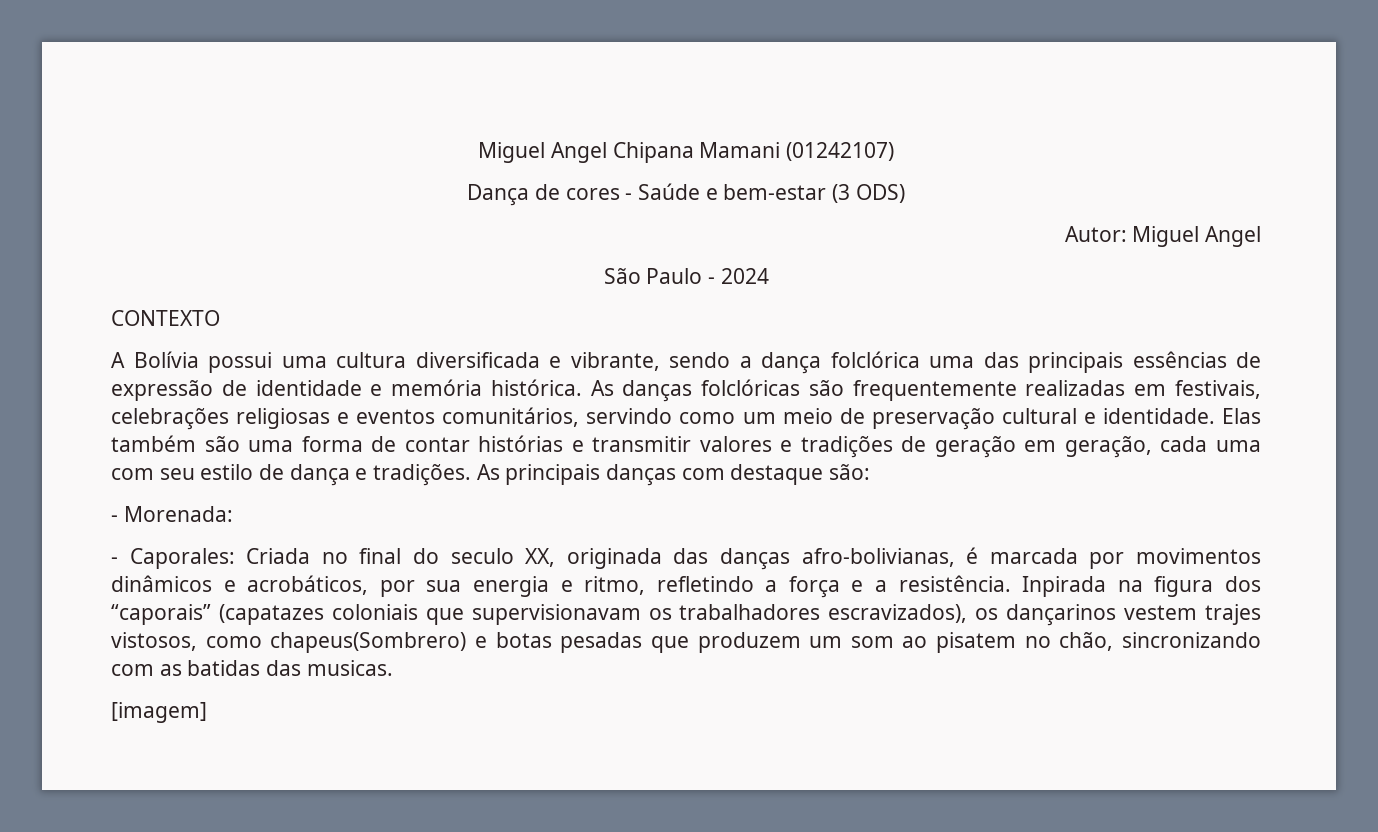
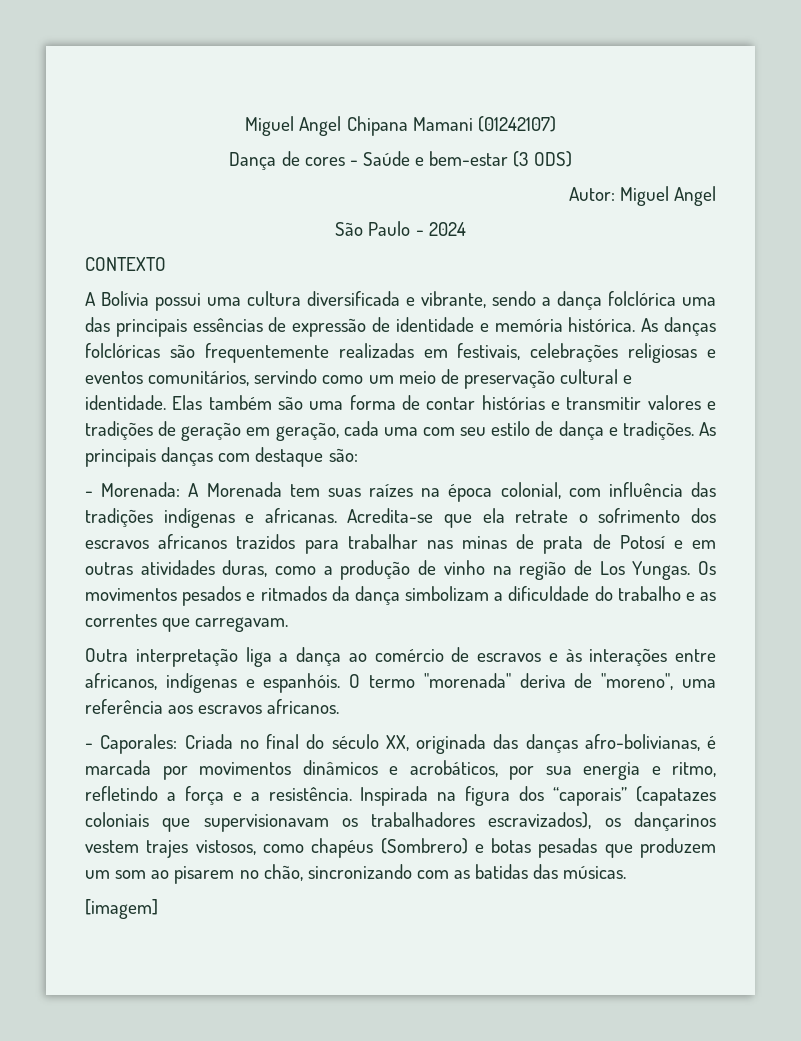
(233, 514) none -> [188,482,716,502] [85,508,717,528] [85,534,716,554] [85,560,716,580] [85,586,717,606] [85,614,289,632] [85,647,716,667] [85,673,716,693] [85,699,340,714] A Morenada tem suas raízes na época colonial, com influência das tradições indígenas e africanas. Acredita-se que ela retrate o sofrimento dos escravos africanos trazidos para trabalhar nas minas de prata de Potosí e em outras atividades duras, como a produção de vinho na região de Los Yungas. Os movimentos pesados e ritmados da dança simbolizam a dificuldade do trabalho e as correntes que carregavam. // Outra interpretação liga a dança ao comércio de escravos e às interações entre africanos, indígenas e espanhóis. O termo "morenada" deriva de "moreno", uma referência aos escravos africanos.
[450,548,514,564] seculo -> [331,734,379,749] século
[1022,576,1107,597] Inpirada -> [360,786,429,806] Inspirada
[270,632,467,653] chapeus(Sombrero) -> [311,838,468,858] chapéus (Sombrero)
[936,632,1017,653] pisatem -> [174,866,235,884] pisarem
[306,660,393,676] musicas. -> [563,866,627,879] músicas.

